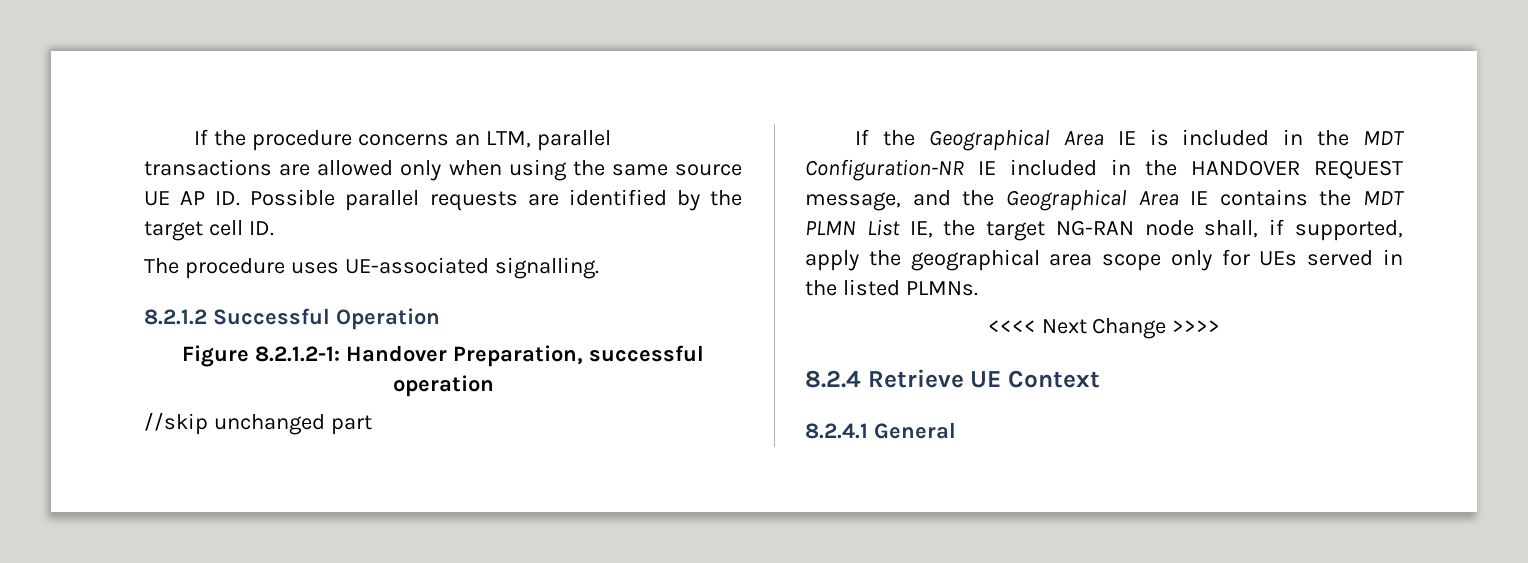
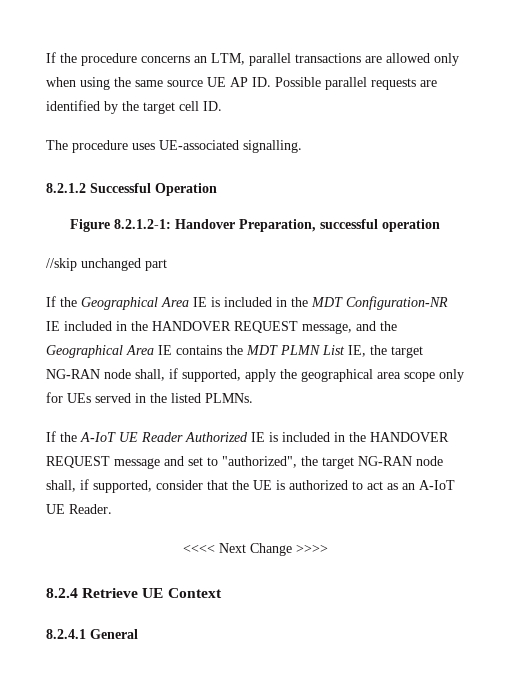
(978, 288) none -> [46,431,449,442] [46,456,443,469] [46,479,455,493] [46,504,112,514] // If the A-IoT UE Reader Authorized IE is included in the HANDOVER REQUEST message and set to "authorized", the target NG-RAN node shall, if supported, consider that the UE is authorized to act as an A-IoT UE Reader.

